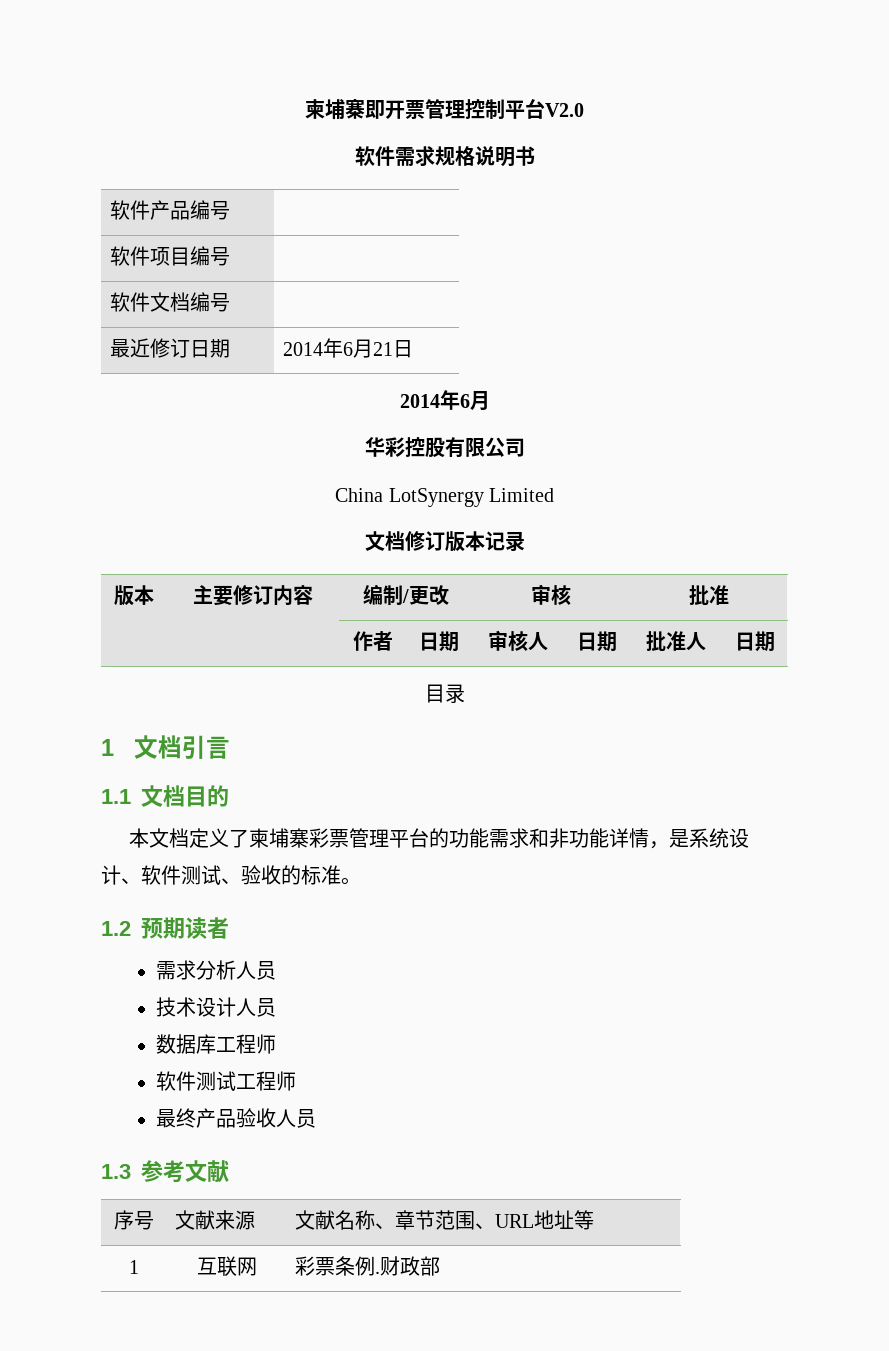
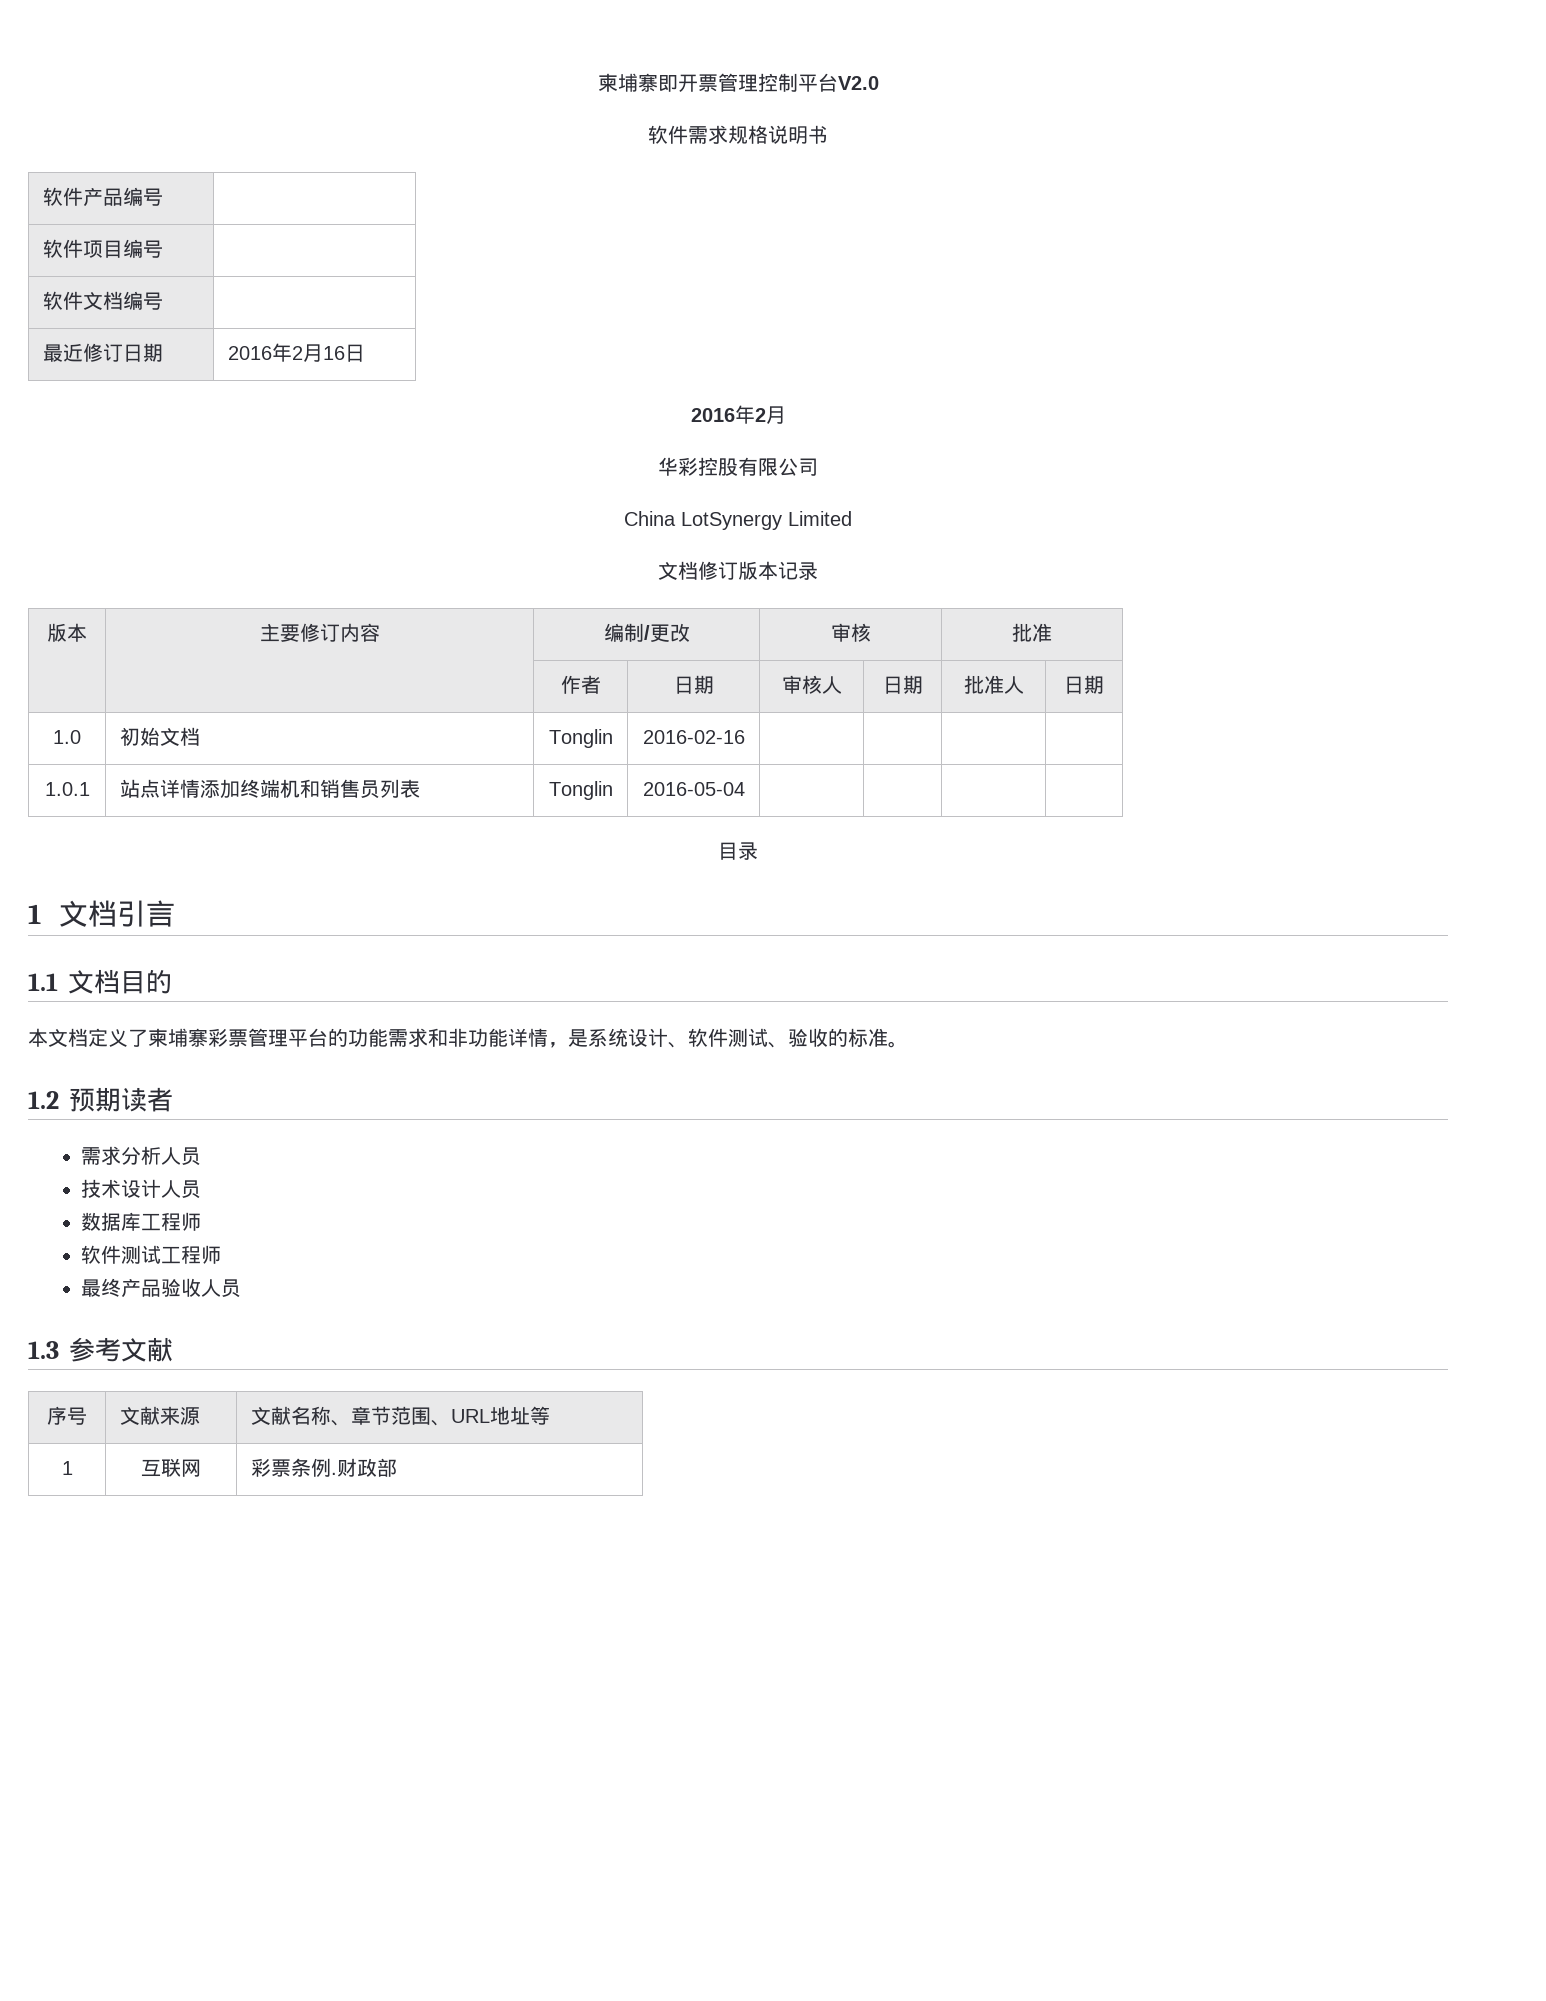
[282,338,413,358] [399,390,470,410] 2014年6月21日 // 2014年6 -> [227,343,365,362] [690,405,766,424] 2016年2月16日 // 2016年2
(775, 641) none -> [53,730,81,744] [119,727,200,746] [548,729,613,748] [642,730,745,744] [44,782,90,796] [119,779,420,799] [548,781,613,800] [642,782,745,796] // 1.0 | 初始文档 | Tonglin | 2016-02-16 | | | | // 1.0.1 | 站点详情添加终端机和销售员列表 | Tonglin | 2016-05-04 | | | |

